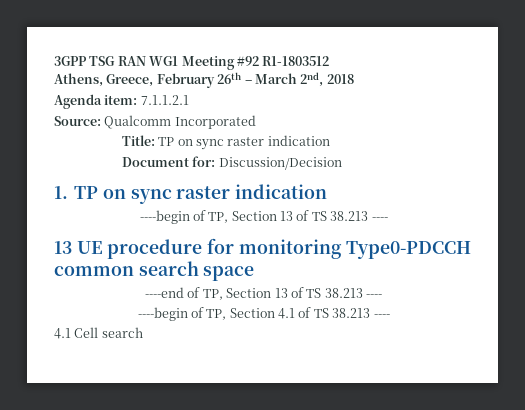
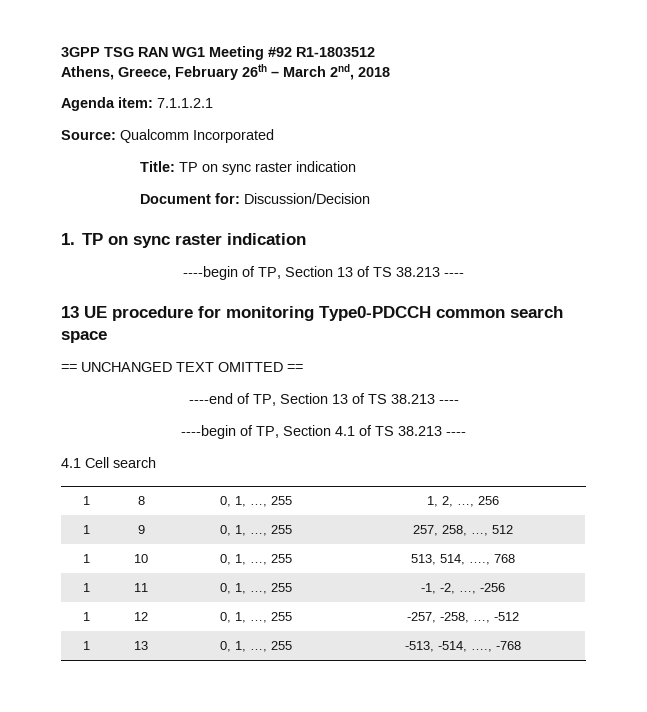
(255, 273) none -> [61,362,303,372] // == UNCHANGED TEXT OMITTED ==
(143, 332) none -> [82,496,90,505] [137,496,145,505] [219,496,292,507] [426,496,499,507] [82,525,90,534] [137,525,145,534] [219,525,292,536] [412,525,513,536] [82,554,90,563] [134,554,148,563] [219,554,292,565] [410,554,515,565] [82,583,90,592] [134,583,148,592] [219,583,292,594] [420,583,505,594] [82,612,90,621] [134,612,148,621] [219,612,292,623] [406,612,519,623] [82,641,90,650] [134,641,148,650] [219,641,292,652] [404,641,521,652] // 1 | 8 | 0, 1, …, 255 | 1, 2, …, 256 // 1 | 9 | 0, 1, …, 255 | 257, 258, …, 512 // 1 | 10 | 0, 1, …, 255 | 513, 514, …., 768 // 1 | 11 | 0, 1, …, 255 | -1, -2, …, -256 // 1 | 12 | 0, 1, …, 255 | -257, -258, …, -512 // 1 | 13 | 0, 1, …, 255 | -513, -514, …., -768

